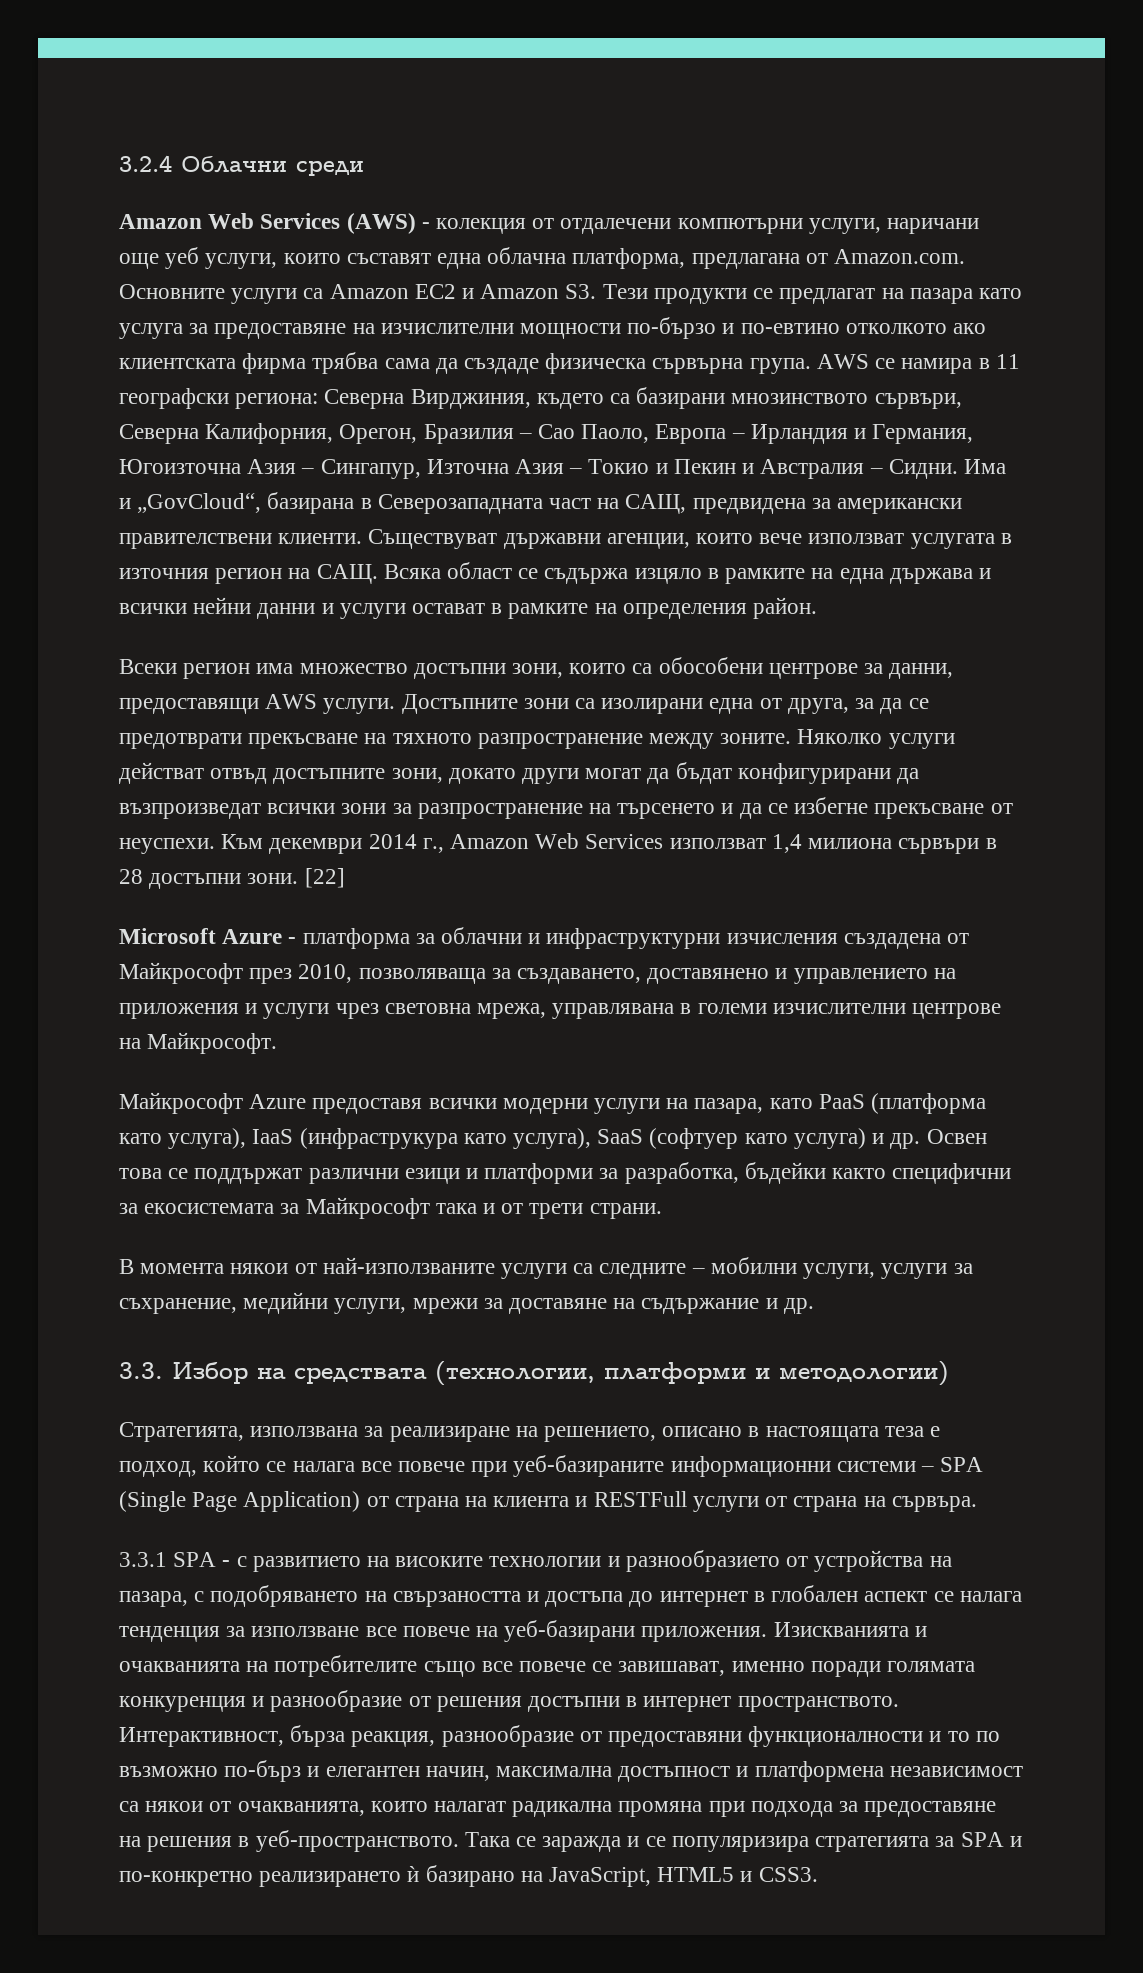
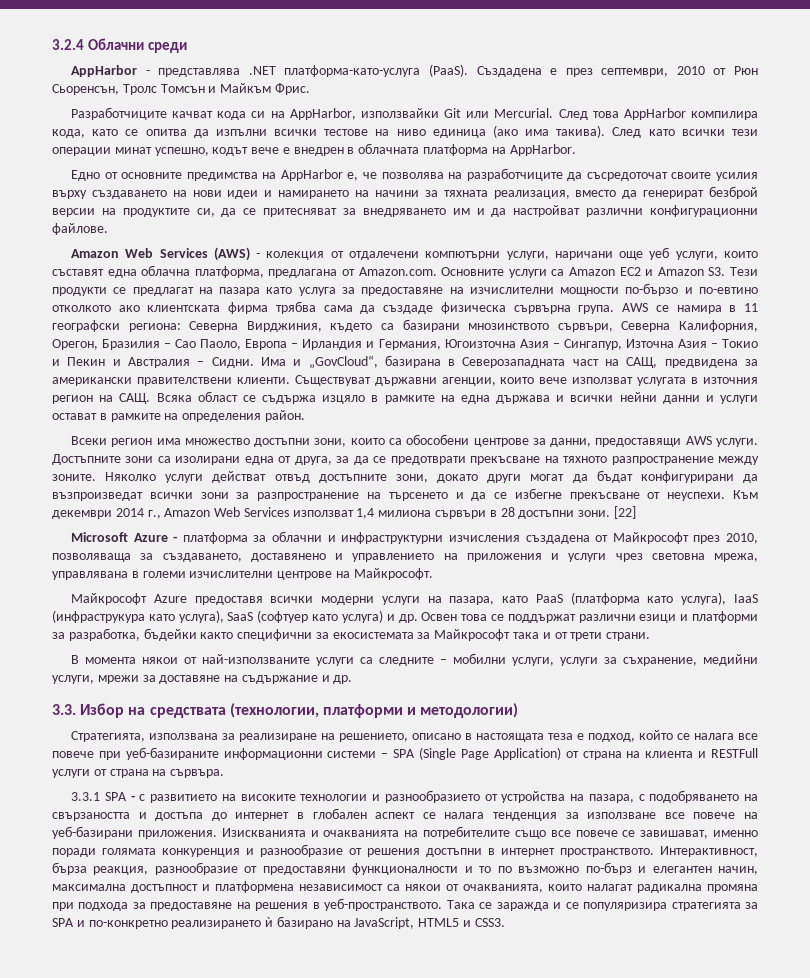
(364, 168) none -> [71,64,758,77] [52,83,310,95] [71,107,759,120] [52,125,758,138] [52,143,576,156] [71,168,758,181] [52,186,759,199] [52,205,758,217] [52,223,108,235] // AppHarbor - представлява .NET платформа-като-услуга (PaaS). Създадена е през септември, 2010 от Рюн Сьоренсън, Тролс Томсън и Майкъм Фрис. // Разработчиците качват кода си на AppHarbor, използвайки Git или Mercurial. След това АppHarbor компилира кода, като се опитва да изпълни всички тестове на ниво единица (ако има такива). След като всички тези операции минат успешно, кодът вече е внедрен в облачната платформа на AppHarbor. // Едно от основните предимства на AppHarbor e, че позволява на разработчиците да съсредоточат своите усилия върху създаването на нови идеи и намирането на начини за тяхната реализация, вместо да генерират безброй версии на продуктите си, да се притесняват за внедряването им и да настройват различни конфигурационни файлове.

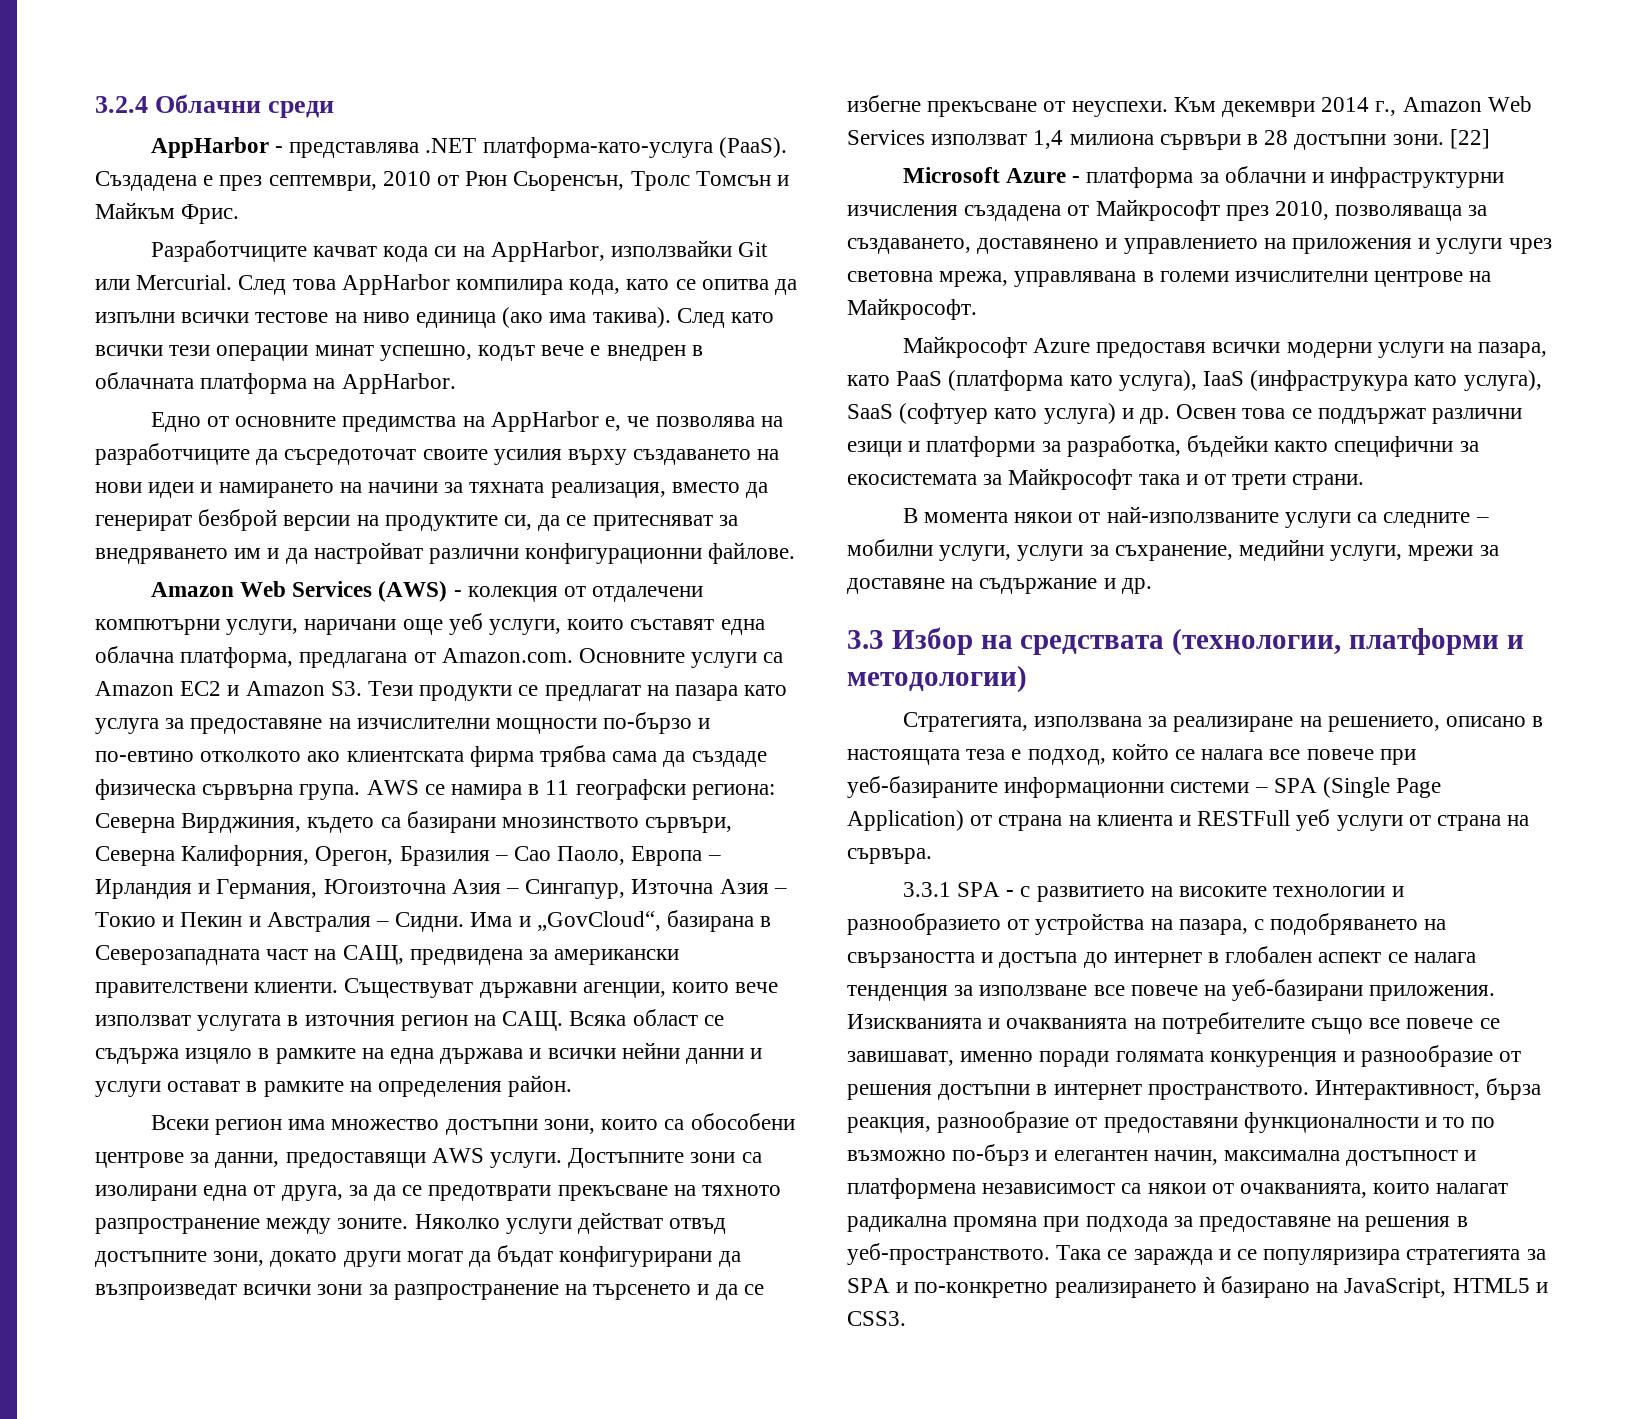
[52,704,76,715] 3.3. -> [847,630,884,649] 3.3
(759, 753) none -> [1296,809,1331,831] уеб

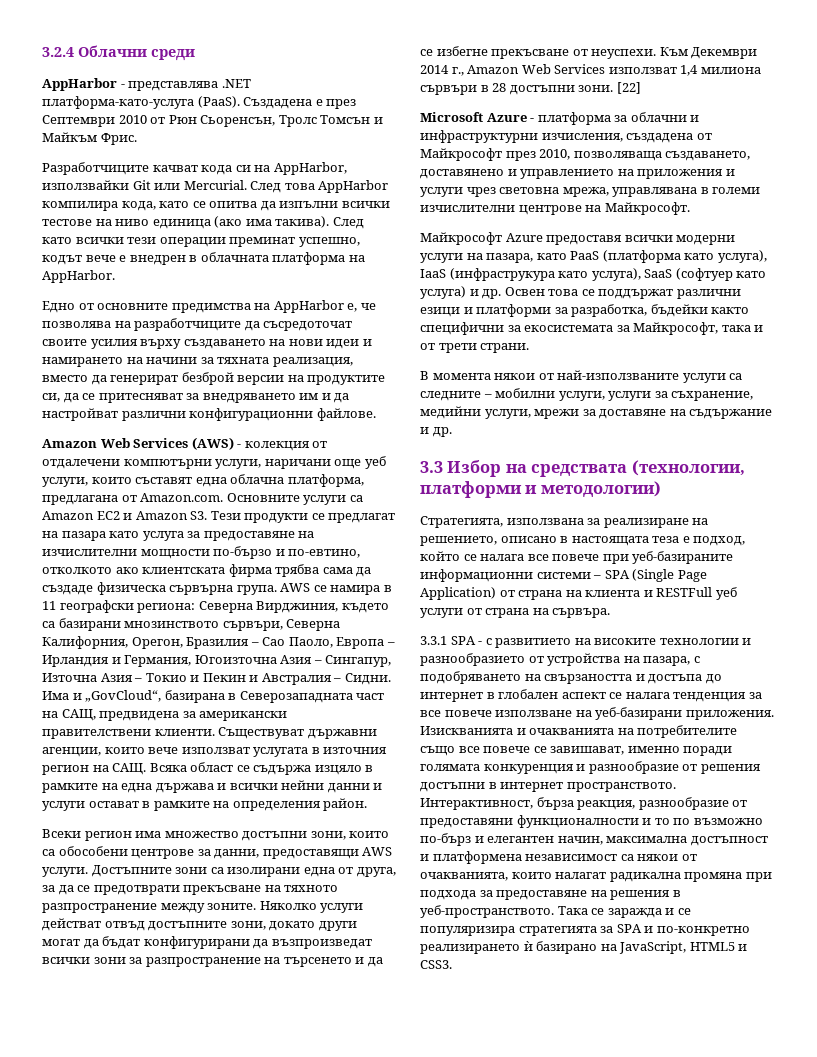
[268,175,377,191] септември, -> [42,115,115,127] Септември
[314,345,374,356] минат -> [229,237,296,247] преминат
[95,751,194,762] по-евтино -> [288,549,361,558] по-евтино,
[1222,101,1316,117] декември -> [691,47,758,59] Декември
[847,205,958,216] изчисления -> [541,133,623,142] изчисления,
[1468,205,1488,216] за -> (662, 156) none
[1008,468,1133,490] Майкрософт -> [633,322,719,335] Майкрософт,
[979,985,1198,996] използване все повече -> [420,710,573,717] все повече използване

